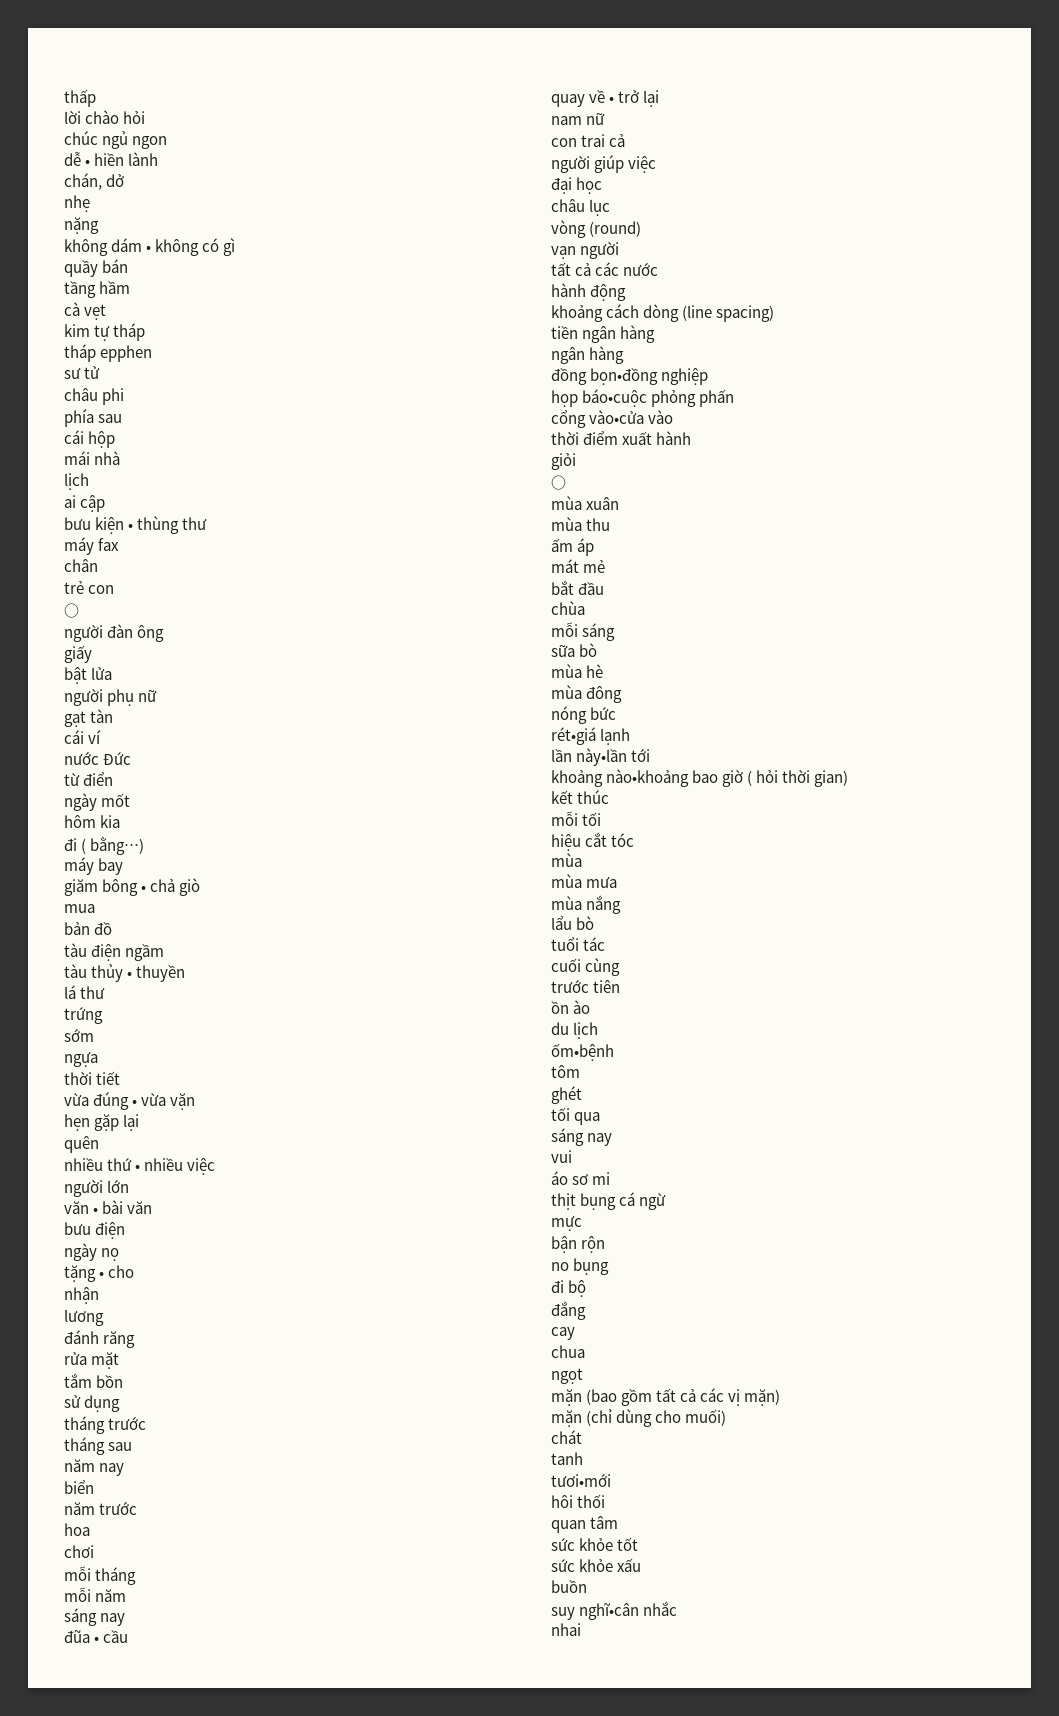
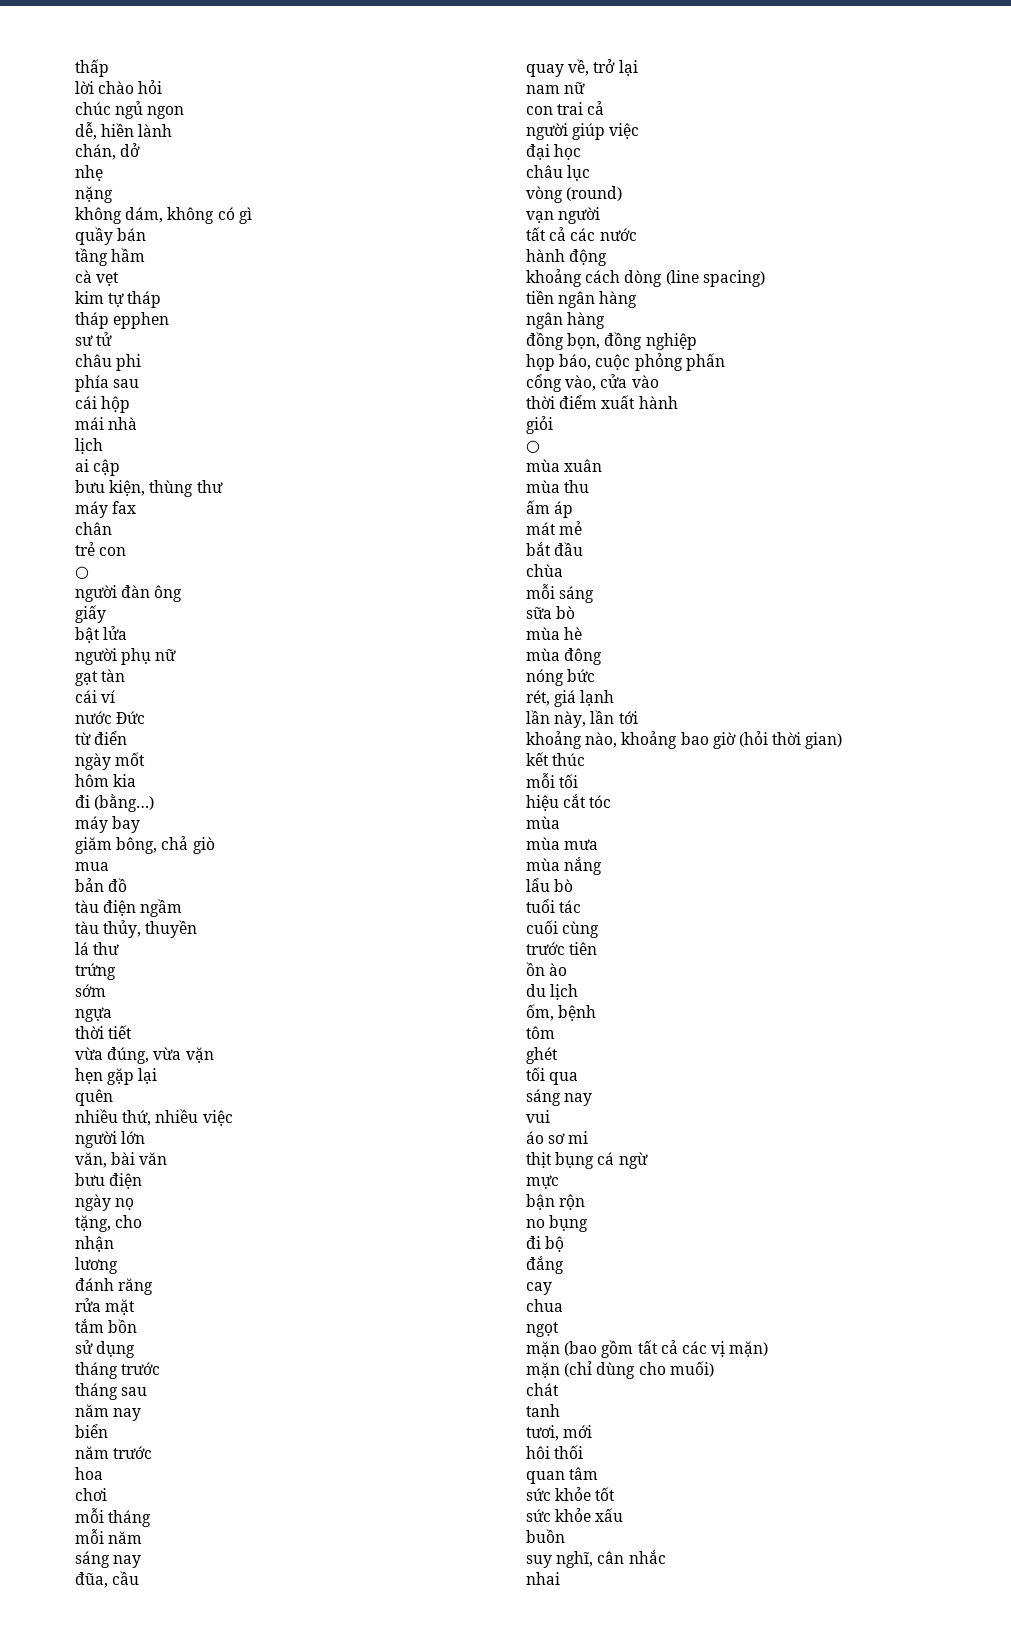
[64,152,91,166] dễ • -> [75,122,97,140] dễ,
[111,238,152,252] dám • -> [125,207,164,223] dám,
[95,517,134,534] kiện • -> [109,480,146,496] kiện,
[81,836,145,855] ( bằng…) -> [94,794,155,812] (bằng…)
[102,879,147,896] bông • -> [116,837,158,854] bông,
[91,964,133,982] thủy • -> [103,920,142,938] thủy,
[93,1092,138,1110] đúng • -> [107,1047,150,1064] đúng,
[107,1158,141,1171] thứ • -> [122,1110,152,1126] thứ,
[64,1201,99,1214] văn • -> [75,1152,107,1168] văn,
[64,1265,105,1282] tặng • -> [75,1215,111,1232] tặng,
[64,1630,100,1643] đũa • -> [75,1572,108,1588] đũa,
[589,90,615,103] về • -> [568,59,590,76] về,
[590,368,659,385] bọn•đồng -> [567,332,643,350] bọn, đồng
[582,389,648,407] báo•cuộc -> [559,354,631,370] báo, cuộc
[589,410,645,424] vào•cửa -> [565,374,628,391] vào, cửa
[551,727,596,745] rét•giá -> [526,690,577,707] rét, giá
[576,748,628,766] này•lần -> [554,710,615,728] này, lần
[606,769,779,787] nào•khoảng bao giờ ( hỏi -> [585,731,768,749] nào, khoảng bao giờ (hỏi
[551,1043,614,1061] ốm•bệnh -> [526,1004,597,1021] ốm, bệnh
[551,1473,611,1487] tươi•mới -> [526,1425,593,1441] tươi, mới
[579,1603,640,1620] nghĩ•cân -> [556,1551,625,1568] nghĩ, cân

